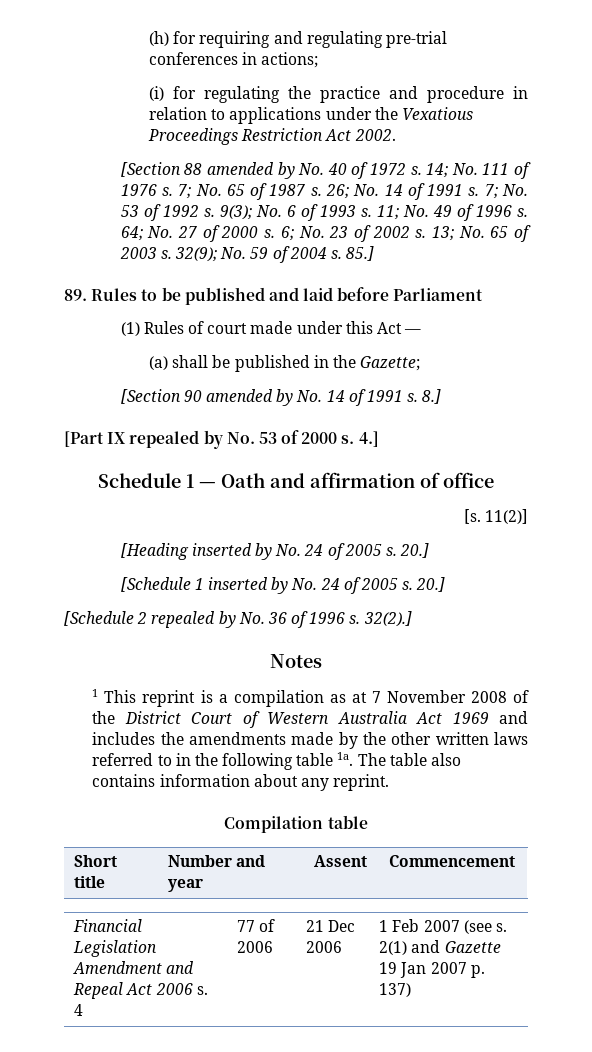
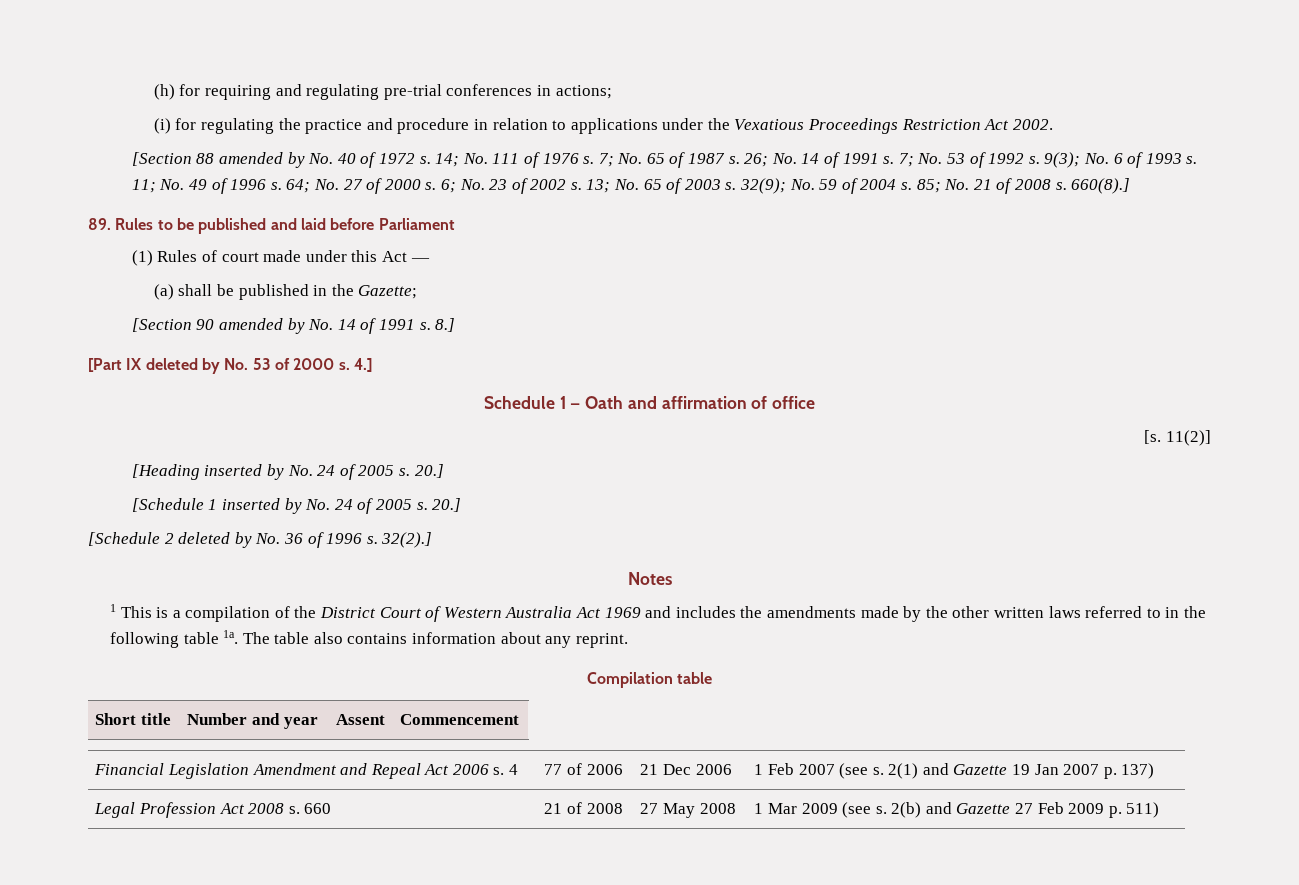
[346,246,375,261] 85.] -> [916,178,1131,194] 85; No. 21 of 2008 s. 660(8).]
[129,430,200,448] repealed -> [145,358,198,370] deleted
[151,611,216,628] repealed -> [178,532,231,544] deleted
[142,690,196,707] reprint -> (152, 612) none
[329,690,507,703] as at 7 November 2008 -> (271, 614) none
(412, 990) none -> [94,802,332,818] [544,802,623,814] [640,803,736,818] [754,802,1160,818] // Legal Profession Act 2008 s. 660 | 21 of 2008 | 27 May 2008 | 1 Mar 2009 (see s. 2(b) and Gazette 27 Feb 2009 p. 511)

